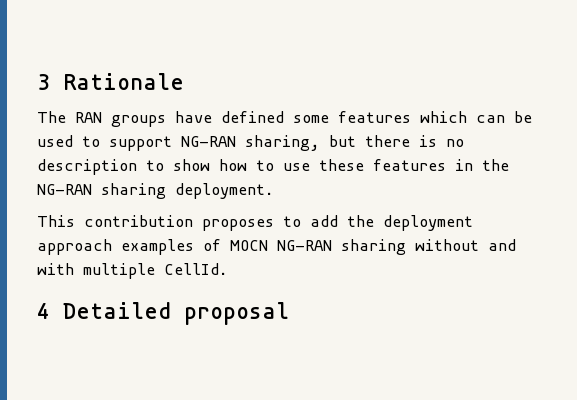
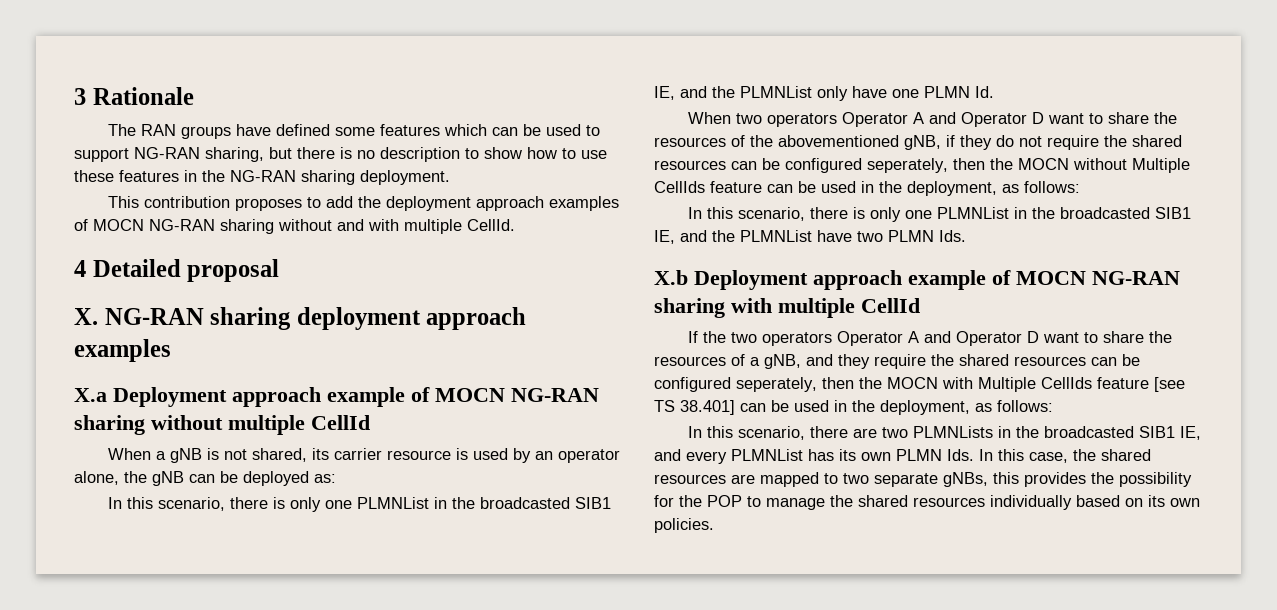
(289, 313) none -> [74,307,527,330] [74,339,171,362] [74,387,599,407] [74,415,370,435] [107,448,620,463] [74,471,336,486] [107,497,611,512] [654,86,994,101] [687,112,1177,127] [654,135,1182,150] [654,158,1190,173] [654,181,1080,196] [687,207,1191,222] [654,230,966,244] [654,270,1180,290] [654,298,920,318] [687,331,1172,346] [654,354,1140,369] [654,377,1185,392] [654,400,1053,415] [687,426,1201,440] [654,449,1151,464] [654,472,1192,487] [654,495,1200,510] [654,518,714,533] // X. NG-RAN sharing deployment approach examples // X.a Deployment approach example of MOCN NG-RAN sharing without multiple CellId // When a gNB is not shared, its carrier resource is used by an operator alone, the gNB can be deployed as: // In this scenario, there is only one PLMNList in the broadcasted SIB1 IE, and the PLMNList only have one PLMN Id. // When two operators Operator A and Operator D want to share the resources of the abovementioned gNB, if they do not require the shared resources can be configured seperately, then the MOCN without Multiple CellIds feature can be used in the deployment, as follows: // In this scenario, there is only one PLMNList in the broadcasted SIB1 IE, and the PLMNList have two PLMN Ids. // X.b Deployment approach example of MOCN NG-RAN sharing with multiple CellId // If the two operators Operator A and Operator D want to share the resources of a gNB, and they require the shared resources can be configured seperately, then the MOCN with Multiple CellIds feature [see TS 38.401] can be used in the deployment, as follows: // In this scenario, there are two PLMNLists in the broadcasted SIB1 IE, and every PLMNList has its own PLMN Ids. In this case, the shared resources are mapped to two separate gNBs, this provides the possibility for the POP to manage the shared resources individually based on its own policies.

